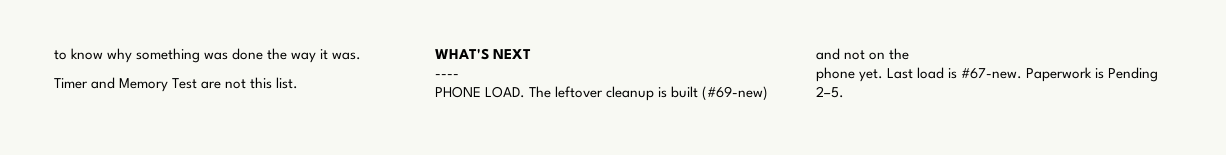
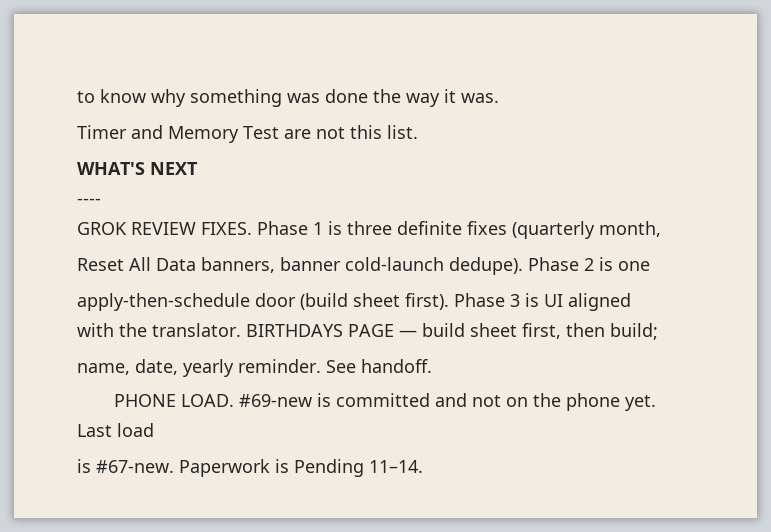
[435,86,769,101] PHONE LOAD. The leftover cleanup is built (#69-new) -> [77,221,661,239] [77,257,650,275] [77,293,631,311] [77,323,658,340] [77,359,432,377] [113,393,430,407] GROK REVIEW FIXES. Phase 1 is three definite fixes (quarterly month, // Reset All Data banners, banner cold-launch dedupe). Phase 2 is one // apply-then-schedule door (build sheet first). Phase 3 is UI aligned // with the translator. BIRTHDAYS PAGE — build sheet first, then build; // name, date, yearly reminder. See handoff. // PHONE LOAD. #69-new is committed
(910, 54) // -> (561, 400) none
(945, 73) none -> (154, 430) //
[816,86,844,98] 2–5. -> [369,460,423,473] 11–14.

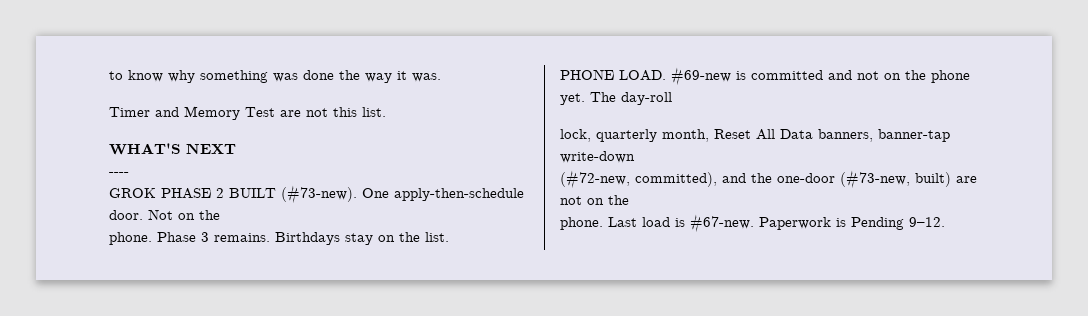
[131,221,661,239] [77,257,650,275] [77,293,631,311] [77,323,658,340] [77,359,432,377] REVIEW FIXES. Phase 1 is three definite fixes (quarterly month, // Reset All Data banners, banner cold-launch dedupe). Phase 2 is one // apply-then-schedule door (build sheet first). Phase 3 is UI aligned // with the translator. BIRTHDAYS PAGE — build sheet first, then build; // name, date, yearly reminder. See handoff. -> [161,185,524,204] [109,209,220,220] [109,232,449,245] PHASE 2 BUILT (#73-new). One apply-then-schedule door. Not on the // phone. Phase 3 remains. Birthdays stay on the list.
(656, 403) none -> [590,92,672,105] [560,129,950,142] [560,151,635,163] [560,170,977,189] [560,195,629,205] [560,217,603,230] The day-roll // lock, quarterly month, Reset All Data banners, banner-tap write-down // (#72-new, committed), and the one-door (#73-new, built) are not on the // phone.
(154, 430) // -> (670, 222) none
[369,460,423,473] 11–14. -> [909,217,945,227] 9–12.

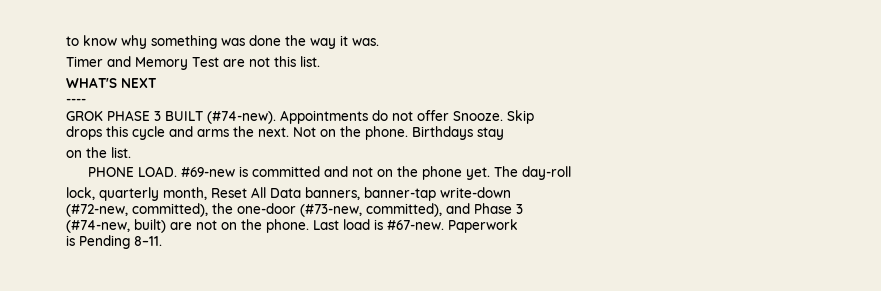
[216,185,524,204] [109,210,143,220] 2 BUILT (#73-new). One apply-then-schedule door. -> [154,110,534,124] [66,126,289,140] 3 BUILT (#74-new). Appointments do not offer Snooze. Skip // drops this cycle and arms the next.
[109,232,270,245] // phone. Phase 3 remains. -> [365,126,408,140] phone.
(373, 239) none -> (504, 133) //
[722,173,746,183] and -> (208, 210) none
(910, 179) none -> [366,203,523,217] [66,220,130,233] committed), and Phase 3 // (#74-new,
(629, 200) // -> (262, 224) none
(831, 223) none -> (518, 226) //
[909,217,945,227] 9–12. -> [134,236,162,246] 8–11.

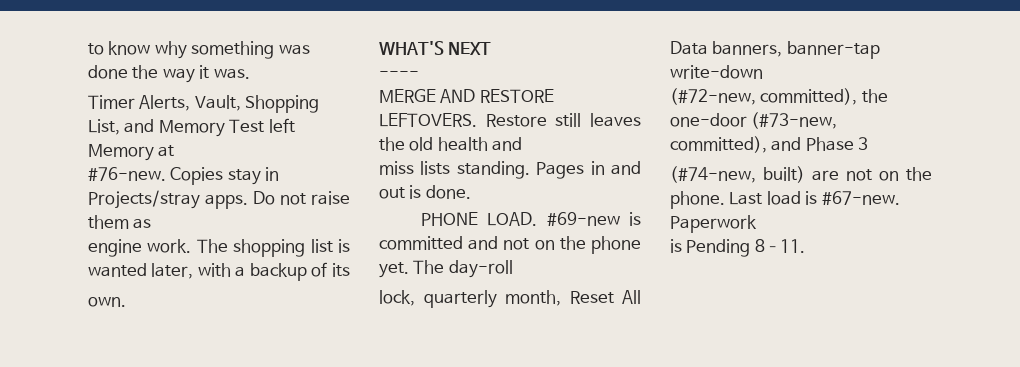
[107,56,320,70] [66,77,157,88] [66,98,86,104] [66,110,534,124] [66,126,504,140] [66,147,131,158] and Memory Test are not this list. // WHAT'S NEXT // ---- // GROK PHASE 3 BUILT (#74-new). Appointments do not offer Snooze. Skip // drops this cycle and arms the next. Not on the phone. Birthdays stay // on the list. -> [139,95,320,113] [88,118,295,137] [88,144,175,161] [88,167,280,185] [88,190,350,209] [88,215,152,229] [88,239,350,257] [88,262,350,281] [88,297,126,307] [379,41,492,55] [379,71,419,78] [379,89,554,103] [379,113,641,127] [379,137,523,151] [379,161,642,179] [379,185,471,199] Alerts, Vault, Shopping List, and Memory Test left Memory at // #76-new. Copies stay in Projects/stray apps. Do not raise them as // engine work. The shopping list is wanted later, with a backup of its // own. // WHAT'S NEXT // ---- // MERGE AND RESTORE LEFTOVERS. Restore still leaves the old health and // miss lists standing. Pages in and out is done.

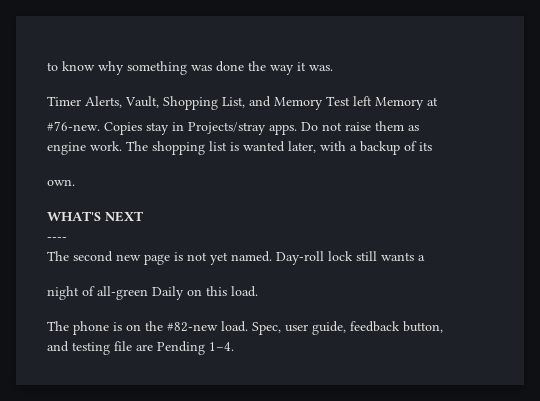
[379,89,554,103] [379,113,641,127] [379,137,523,151] [379,161,642,179] [379,185,471,199] [421,212,641,226] [379,236,641,254] [379,260,513,278] [379,290,641,308] [670,41,880,59] [670,65,763,79] [670,88,888,105] [670,112,838,129] [670,136,869,153] [670,166,932,183] [670,191,900,209] [670,215,757,233] [670,239,805,257] MERGE AND RESTORE LEFTOVERS. Restore still leaves the old health and // miss lists standing. Pages in and out is done. // PHONE LOAD. #69-new is committed and not on the phone yet. The day-roll // lock, quarterly month, Reset All Data banners, banner-tap write-down // (#72-new, committed), the one-door (#73-new, committed), and Phase 3 // (#74-new, built) are not on the phone. Last load is #67-new. Paperwork // is Pending 8–11. -> [47,251,425,265] [47,286,258,300] [47,321,443,335] [47,341,234,355] The second new page is not yet named. Day-roll lock still wants a // night of all-green Daily on this load. // The phone is on the #82-new load. Spec, user guide, feedback button, // and testing file are Pending 1–4.

